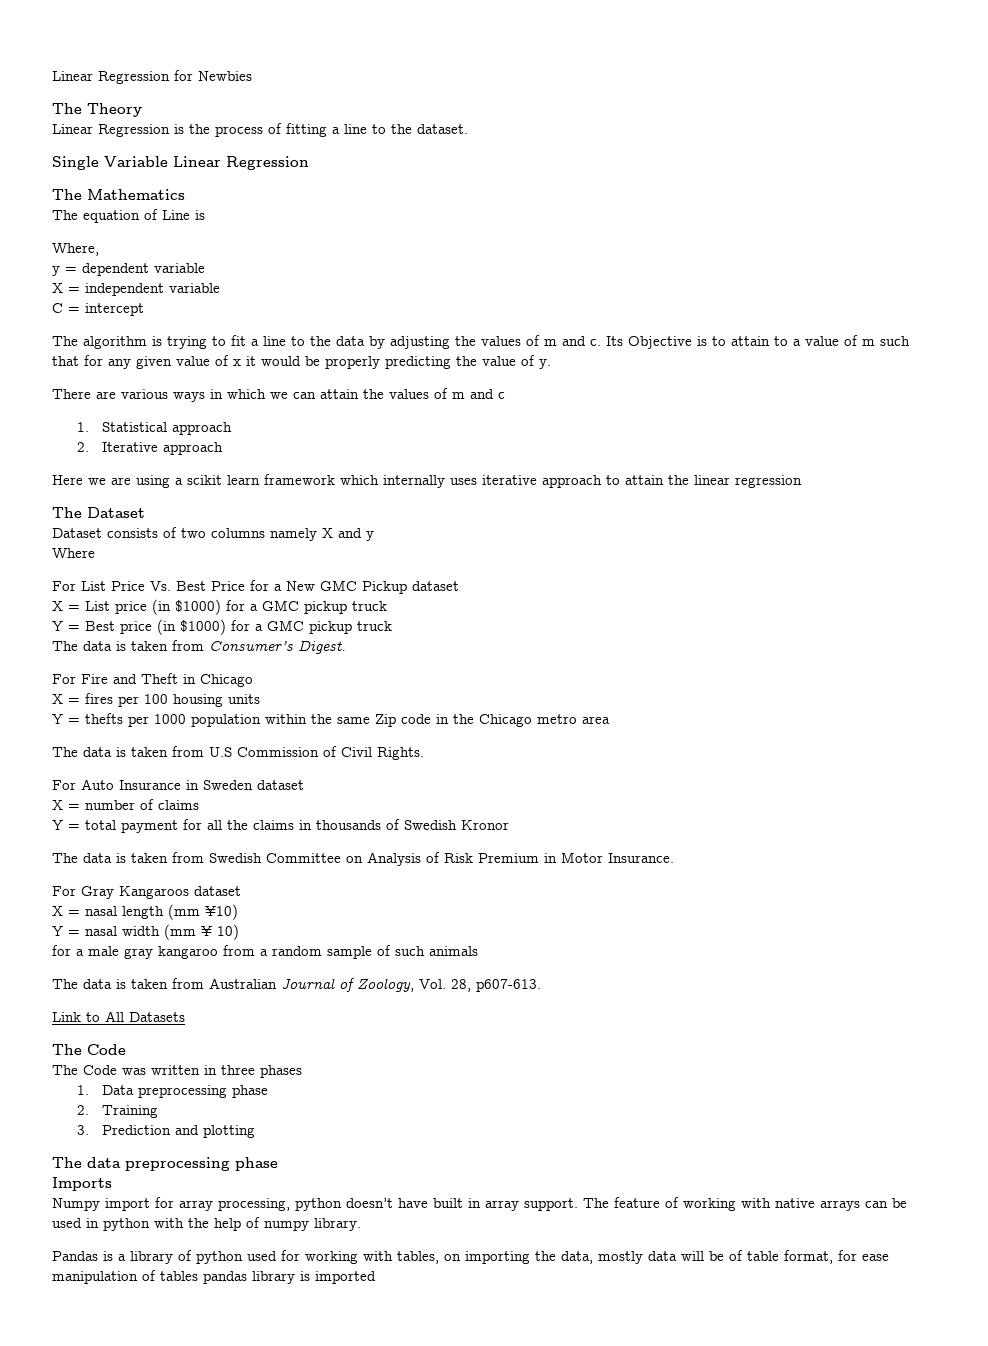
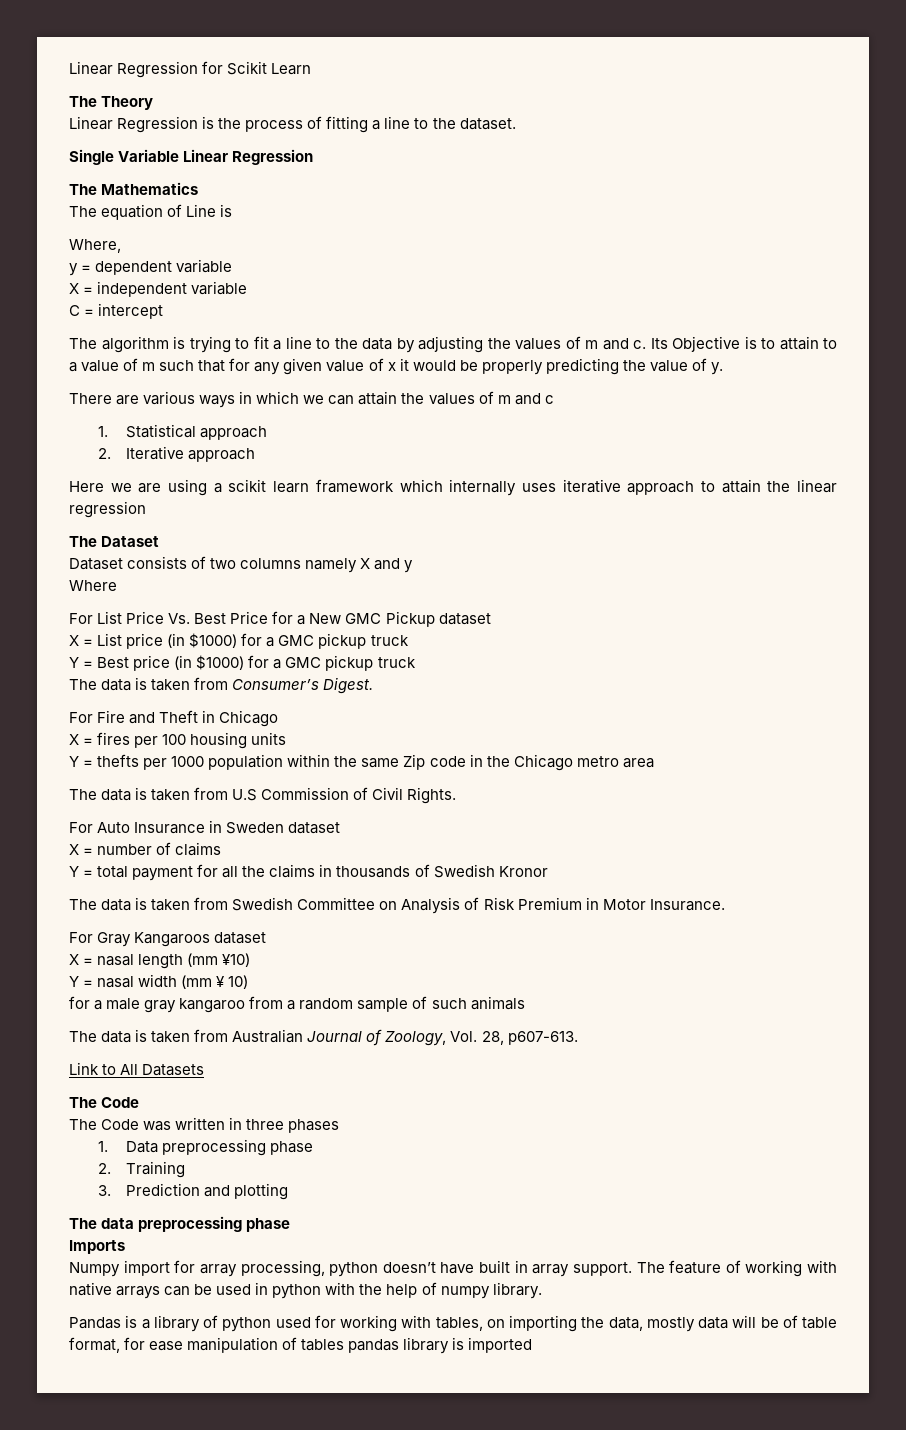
[198,71,252,81] Newbies -> [227,61,312,75] Scikit Learn

